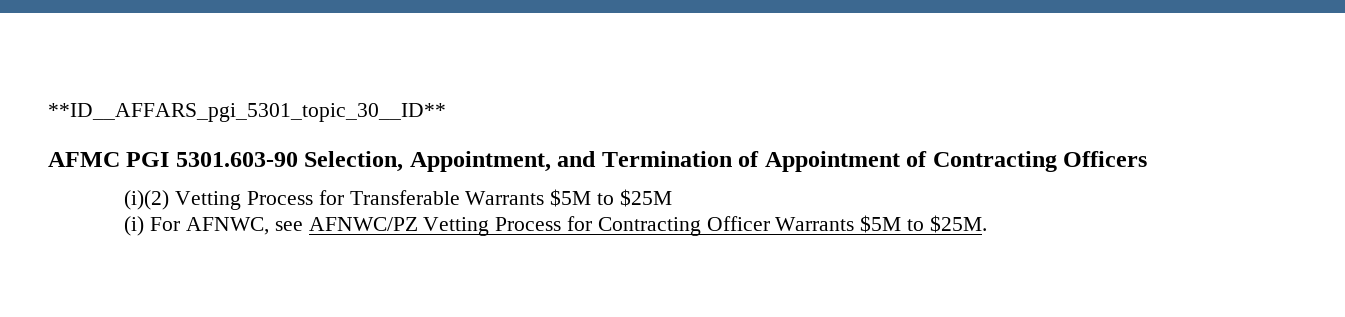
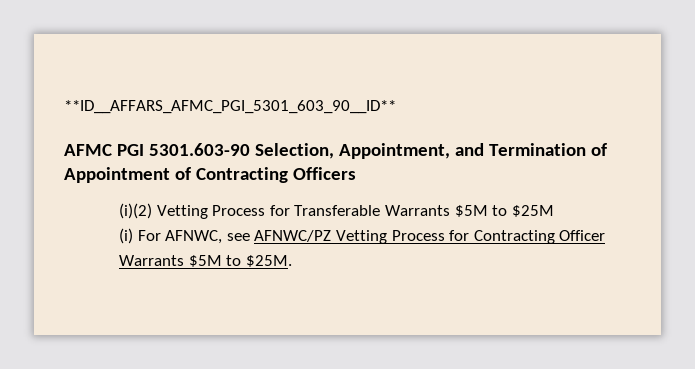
[48,103,446,122] **ID__AFFARS_pgi_5301_topic_30__ID** -> [64,100,396,114] **ID__AFFARS_AFMC_PGI_5301_603_90__ID**

